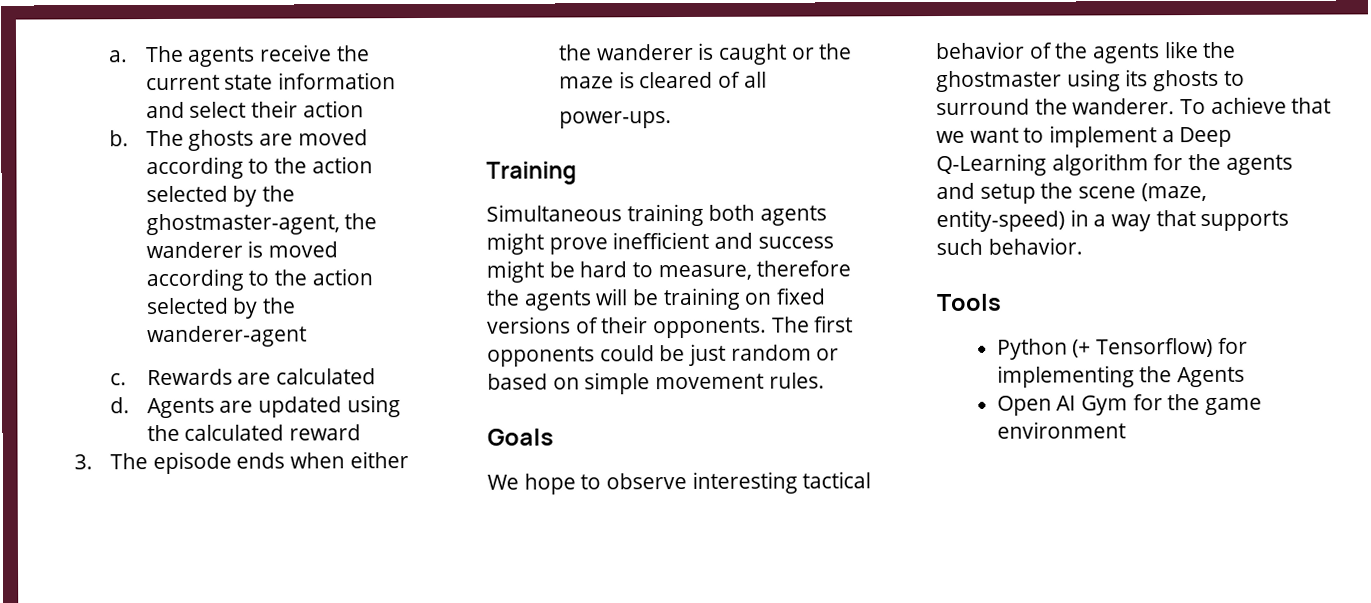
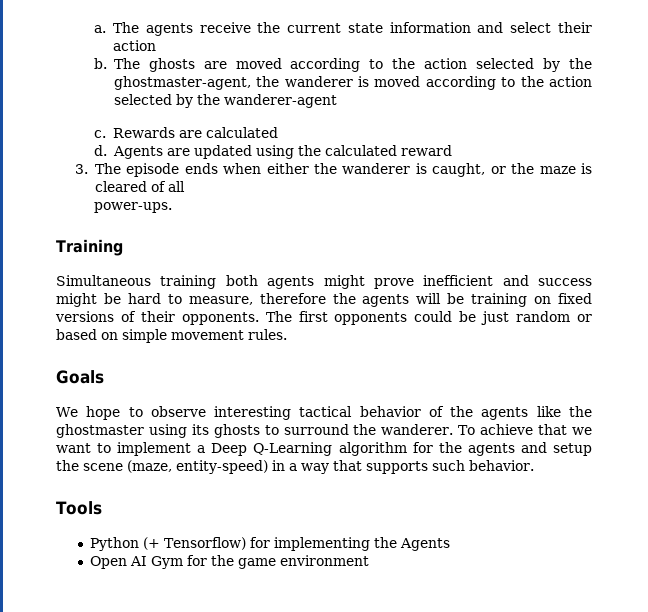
[719,43,788,65] caught -> [432,163,486,177] caught,

